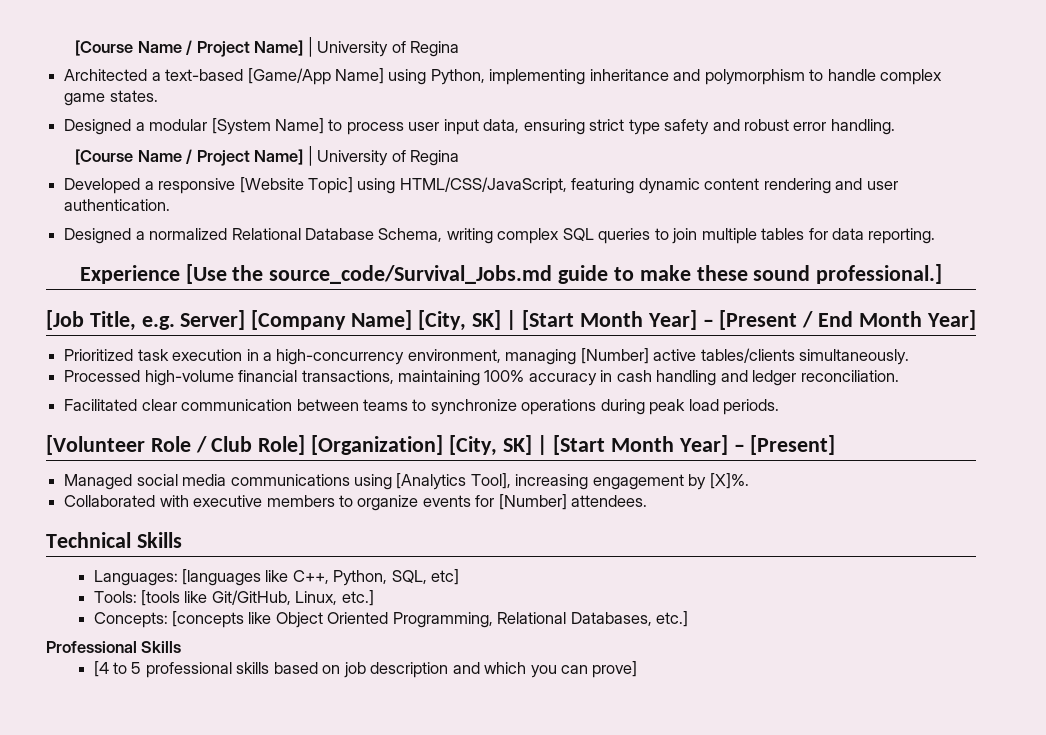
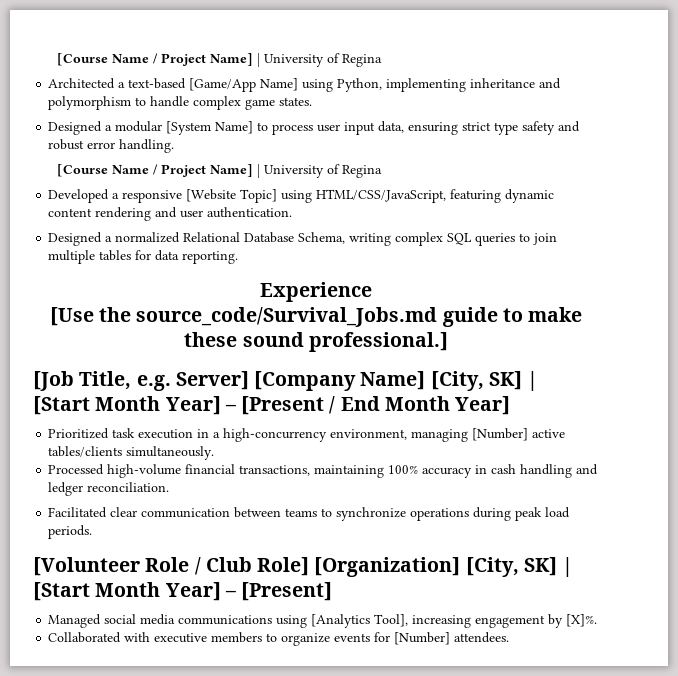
(180, 274) none -> (372, 292) //
[46,532,182,548] [93,569,460,586] [93,590,374,606] [93,611,689,628] [46,641,182,653] [93,661,638,678] // Technical Skills // Languages: [languages like C++, Python, SQL, etc] // Tools: [tools like Git/GitHub, Linux, etc.] // Concepts: [concepts like Object Oriented Programming, Relational Databases, etc.] // Professional Skills // [4 to 5 professional skills based on job description and which you can prove] -> (510, 637) none

